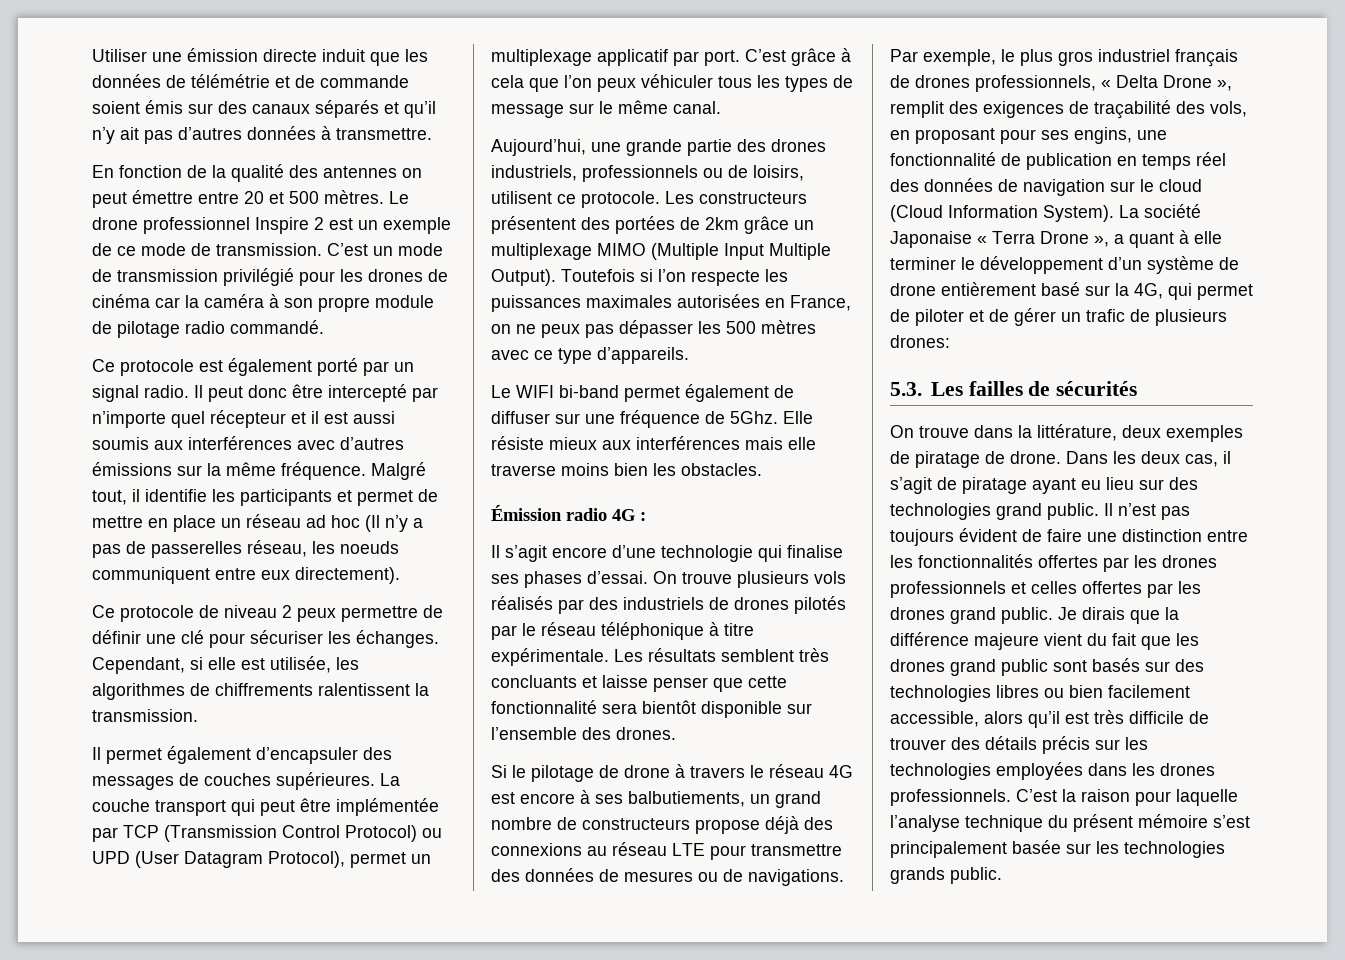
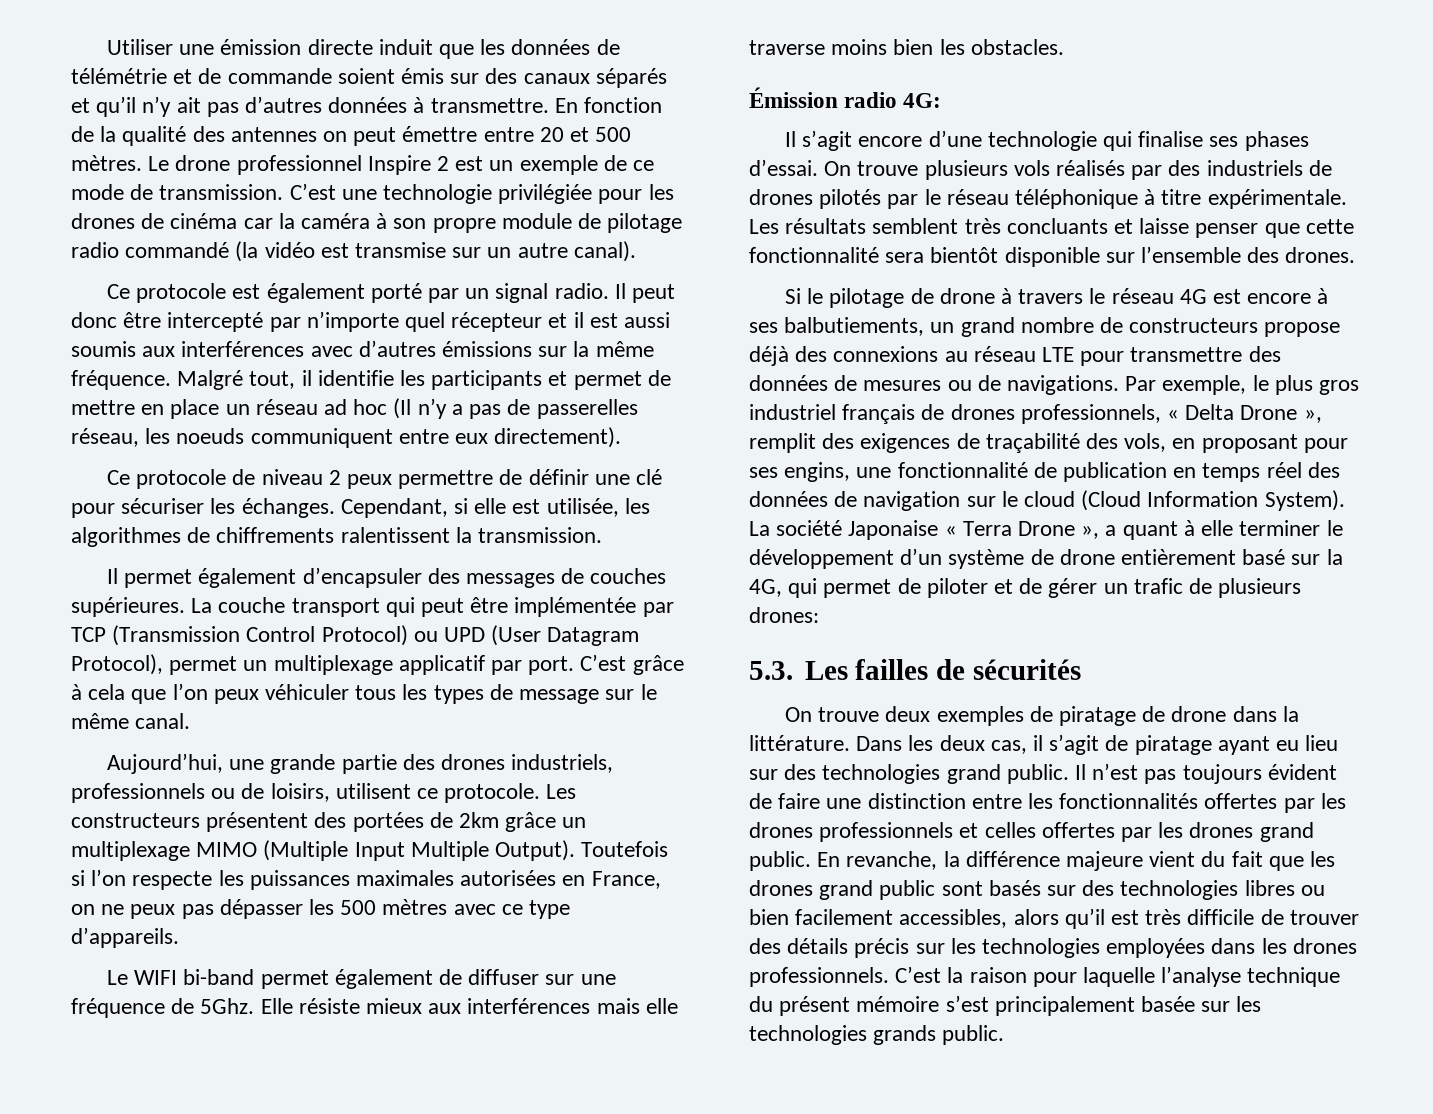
(432, 134) // -> (549, 105) none
[373,243,443,256] [92,268,294,286] un mode de transmission privilégié -> [341,184,593,204] une technologie privilégiée
[230,320,324,334] commandé. -> [125,241,636,262] commandé (la vidéo est transmise sur un autre canal).
[612,509,646,521] 4G : -> [903,93,942,108] 4G:
[974,424,1117,441] dans la littérature, -> (880, 714) none
[1010,451,1061,464] drone. -> [1171,706,1299,722] [749,735,850,751] drone dans la littérature.
[1058,607,1160,624] Je dirais que -> [817,851,938,870] En revanche,
[890,711,979,727] accessible, -> [899,909,1008,928] accessibles,

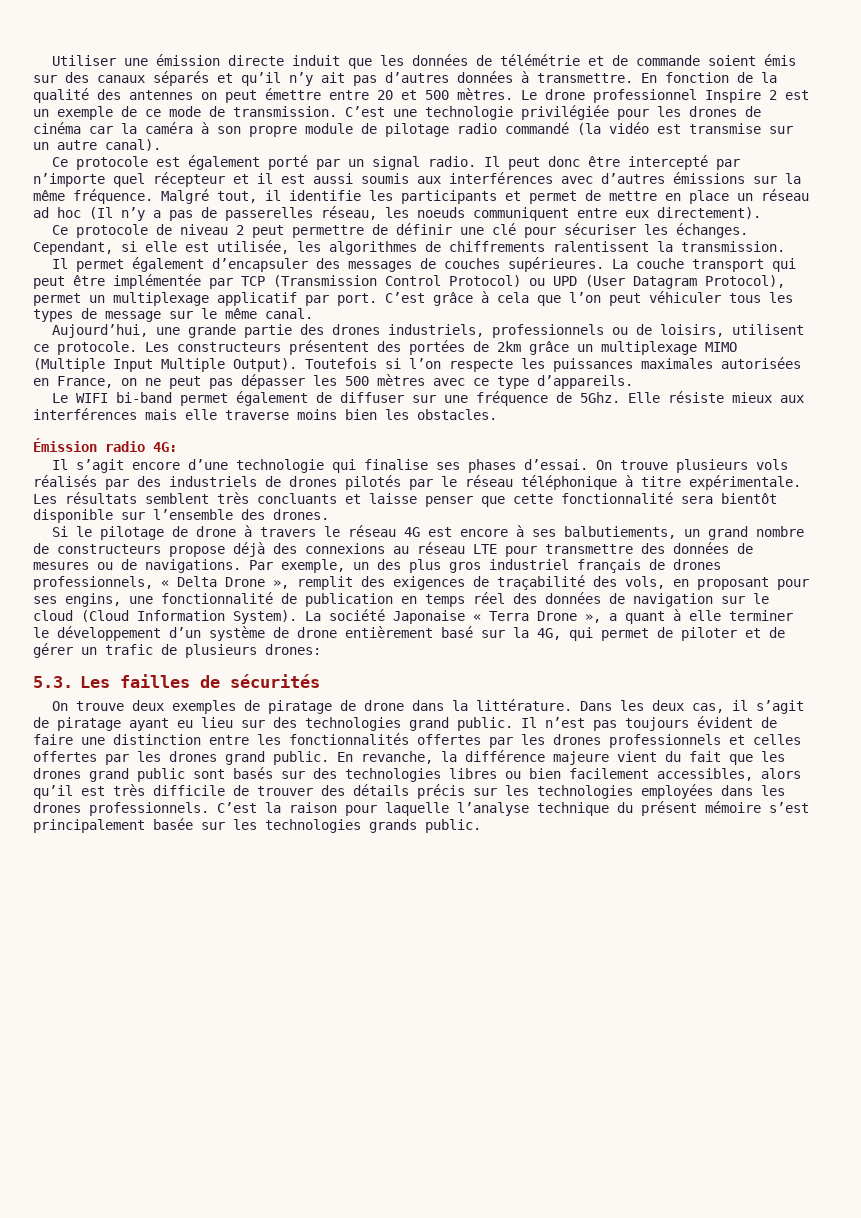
[347,474,393,489] peux -> [252,225,285,238] peut
[213,689,259,704] peux -> [609,293,641,306] peut
[130,904,176,919] peux -> [169,376,201,389] peut
[1252,375,1269,391] le -> [353,559,401,570] un des

